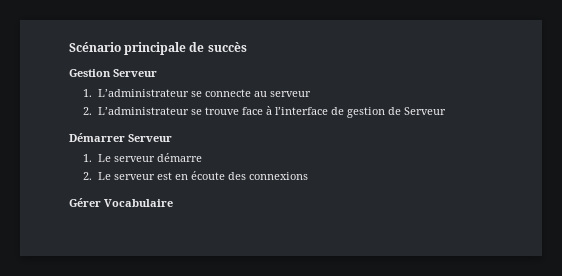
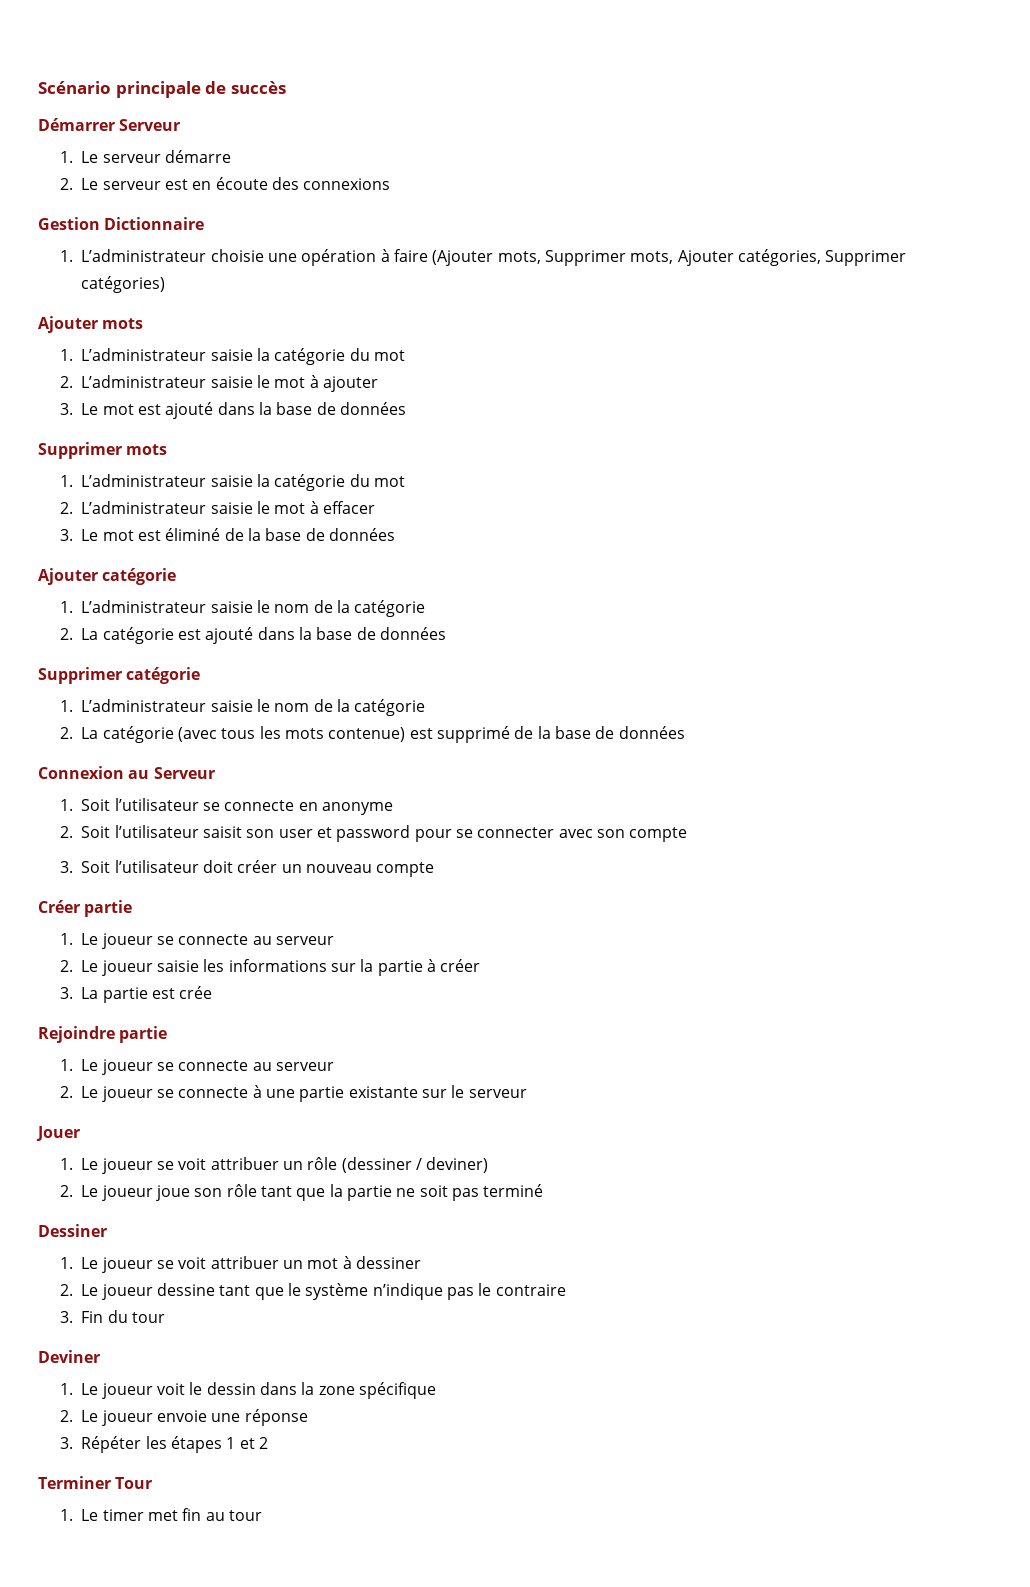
[69,69,157,77] [83,89,311,97] [83,106,446,118] // Gestion Serveur // 1. L’administrateur se connecte au serveur // 2. L’administrateur se trouve face à l’interface de gestion de Serveur -> (286, 87) none
[69,198,173,207] Gérer Vocabulaire -> [38,217,205,230] [59,249,907,266] [81,276,166,293] [38,316,144,333] [59,348,406,365] [59,375,379,392] [59,402,407,419] [38,442,168,459] [59,474,406,491] [59,501,376,514] [59,528,396,541] [38,568,177,585] [59,600,426,617] [59,627,447,644] [38,667,201,684] [59,699,426,716] [59,726,685,743] [38,766,215,779] [59,798,394,815] [59,825,688,842] [59,860,435,877] [38,900,133,917] [59,933,335,949] [59,959,481,976] [59,986,213,1003] [38,1026,168,1043] [59,1059,335,1075] [59,1085,527,1102] [36,1126,80,1141] [59,1157,489,1174] [59,1184,544,1201] [38,1224,107,1237] [59,1256,422,1273] [59,1283,566,1300] [59,1310,166,1323] [38,1350,100,1363] [59,1382,437,1399] [59,1409,308,1426] [59,1436,269,1453] [38,1476,153,1489] [59,1508,263,1521] Gestion Dictionnaire // 1. L’administrateur choisie une opération à faire (Ajouter mots, Supprimer mots, Ajouter catégories, Supprimer catégories) // Ajouter mots // 1. L’administrateur saisie la catégorie du mot // 2. L’administrateur saisie le mot à ajouter // 3. Le mot est ajouté dans la base de données // Supprimer mots // 1. L’administrateur saisie la catégorie du mot // 2. L’administrateur saisie le mot à effacer // 3. Le mot est éliminé de la base de données // Ajouter catégorie // 1. L’administrateur saisie le nom de la catégorie // 2. La catégorie est ajouté dans la base de données // Supprimer catégorie // 1. L’administrateur saisie le nom de la catégorie // 2. La catégorie (avec tous les mots contenue) est supprimé de la base de données // Connexion au Serveur // 1. Soit l’utilisateur se connecte en anonyme // 2. Soit l’utilisateur saisit son user et password pour se connecter avec son compte // 3. Soit l’utilisateur doit créer un nouveau compte // Créer partie // 1. Le joueur se connecte au serveur // 2. Le joueur saisie les informations sur la partie à créer // 3. La partie est crée // Rejoindre partie // 1. Le joueur se connecte au serveur // 2. Le joueur se connecte à une partie existante sur le serveur // Jouer // 1. Le joueur se voit attribuer un rôle (dessiner / deviner) // 2. Le joueur joue son rôle tant que la partie ne soit pas terminé // Dessiner // 1. Le joueur se voit attribuer un mot à dessiner // 2. Le joueur dessine tant que le système n’indique pas le contraire // 3. Fin du tour // Deviner // 1. Le joueur voit le dessin dans la zone spécifique // 2. Le joueur envoie une réponse // 3. Répéter les étapes 1 et 2 // Terminer Tour // 1. Le timer met fin au tour

